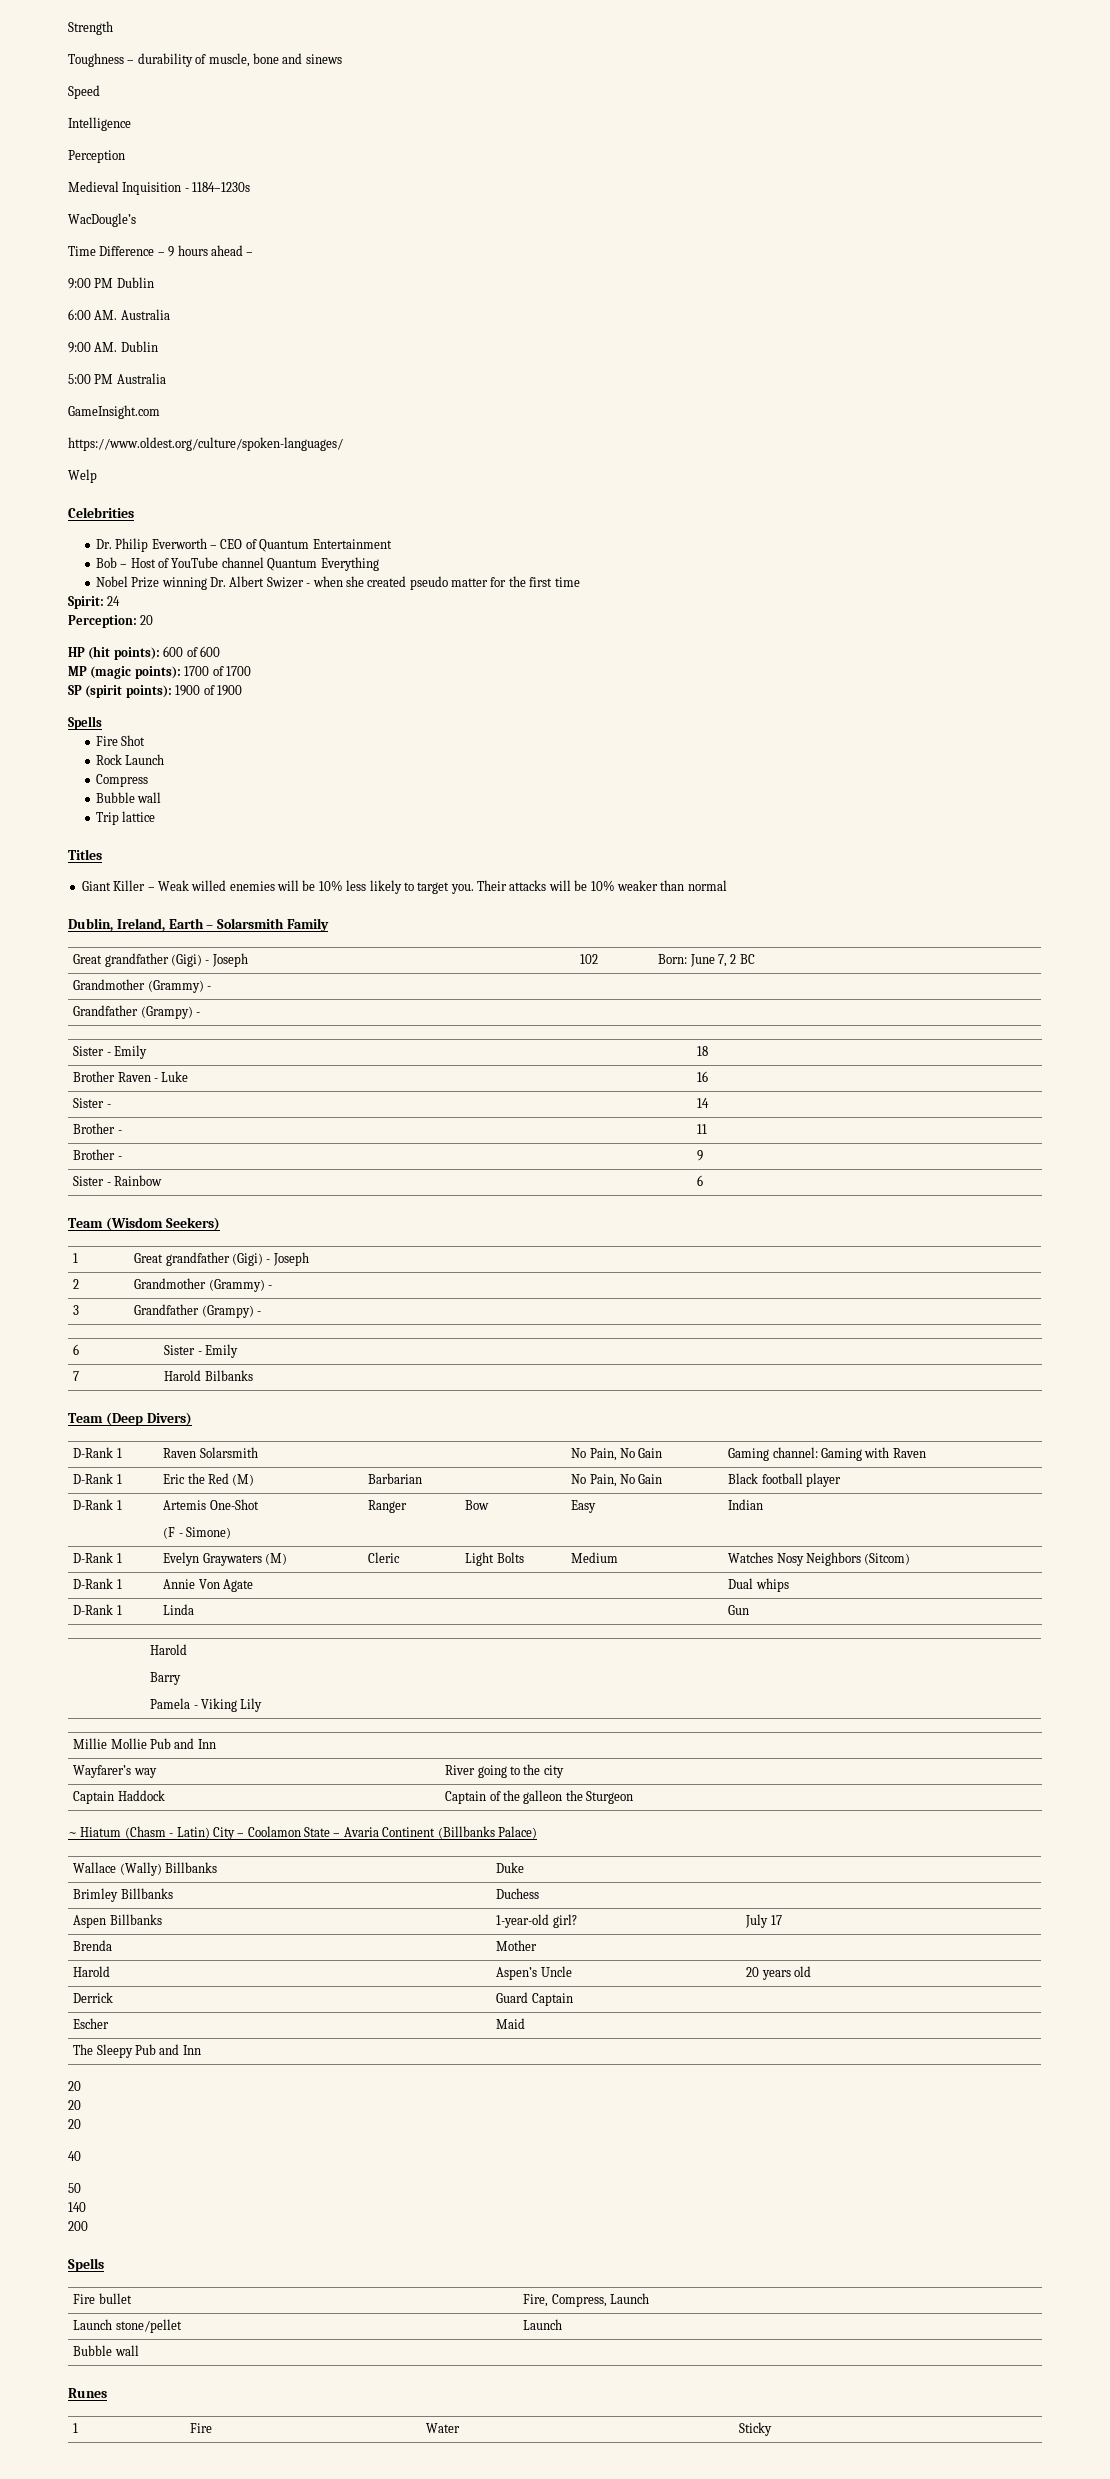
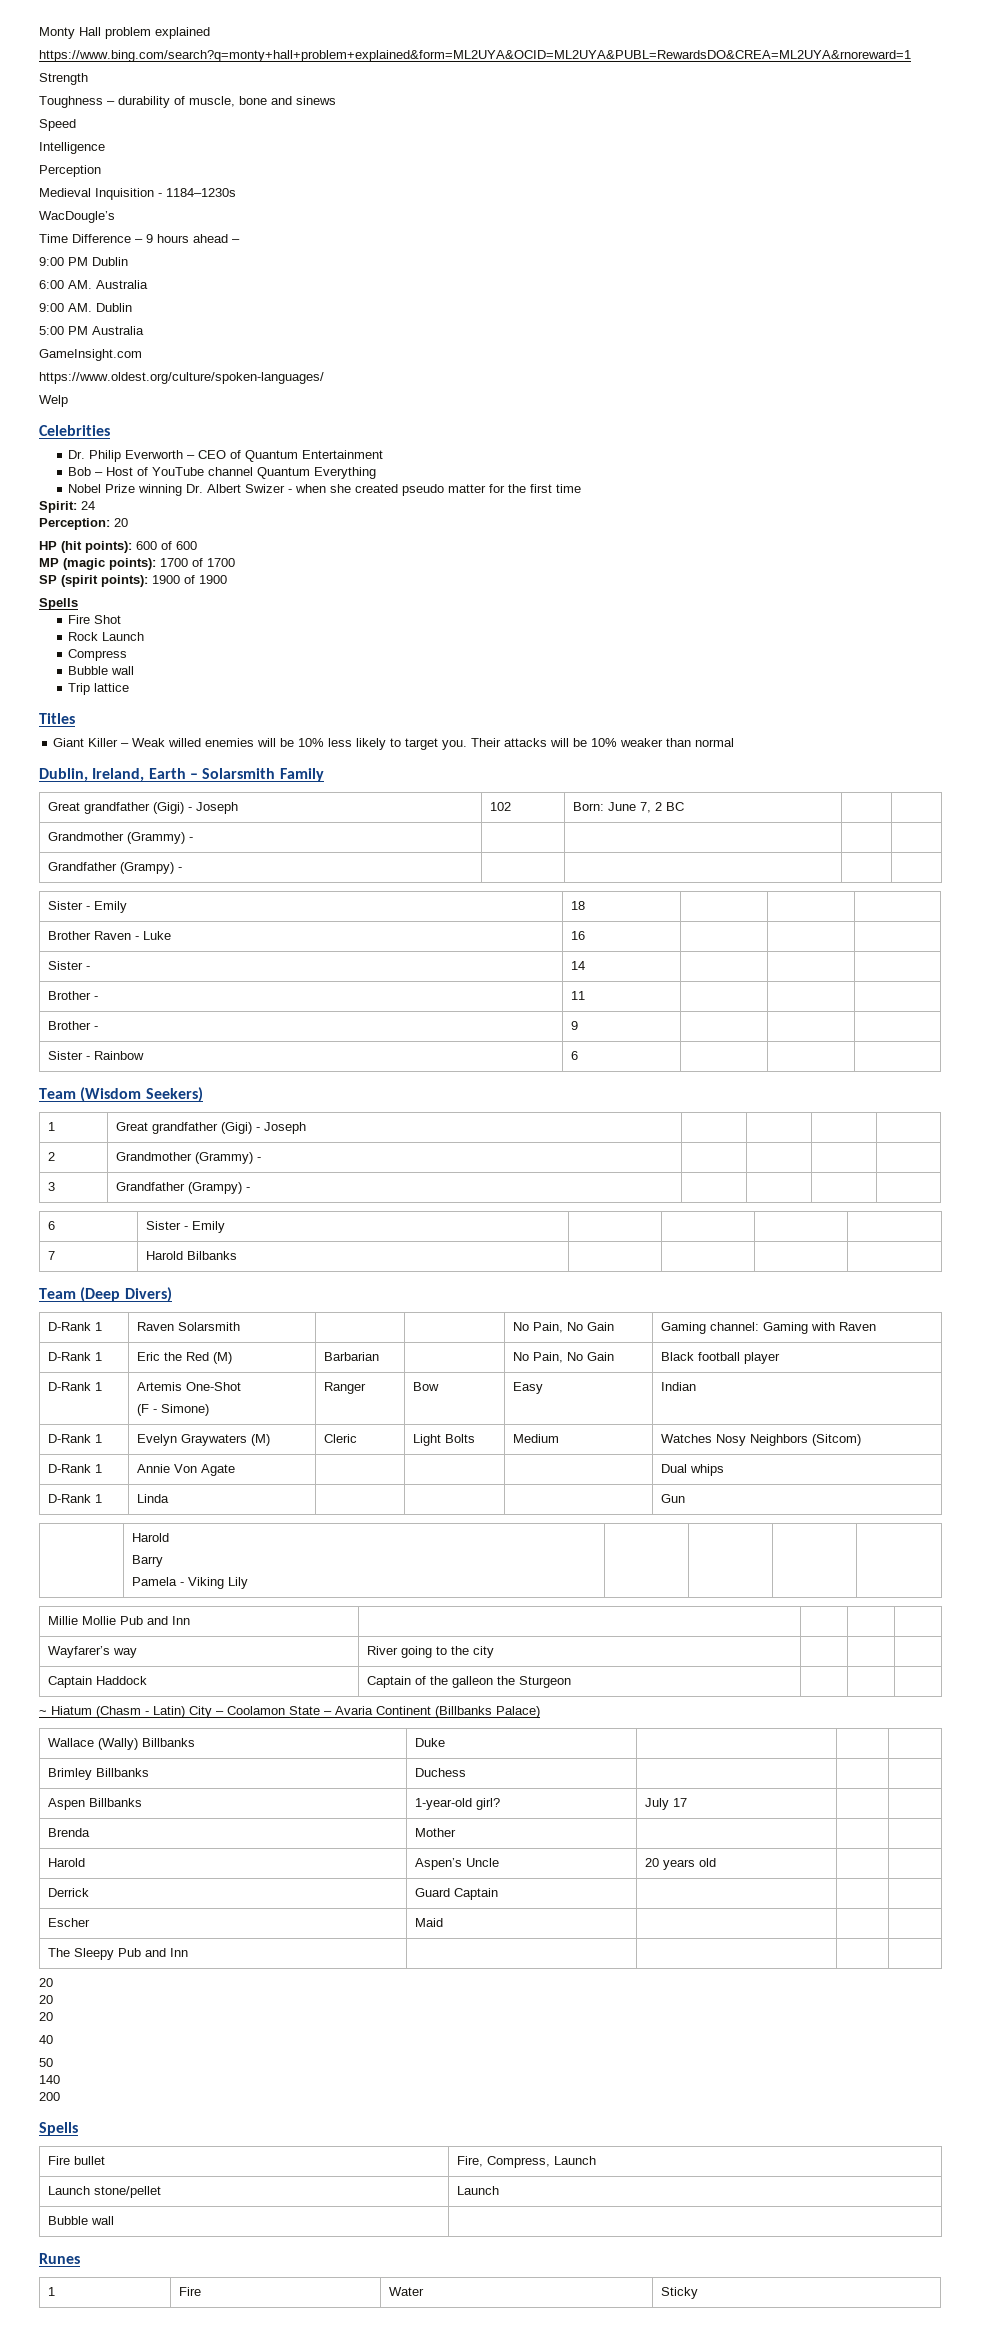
(68, 28) none -> [39,27,210,39] [39,50,911,62] Monty Hall problem explained // https://www.bing.com/search?q=monty+hall+problem+explained&form=ML2UYA&OCID=ML2UYA&PUBL=RewardsDO&CREA=ML2UYA&rnoreward=1 //

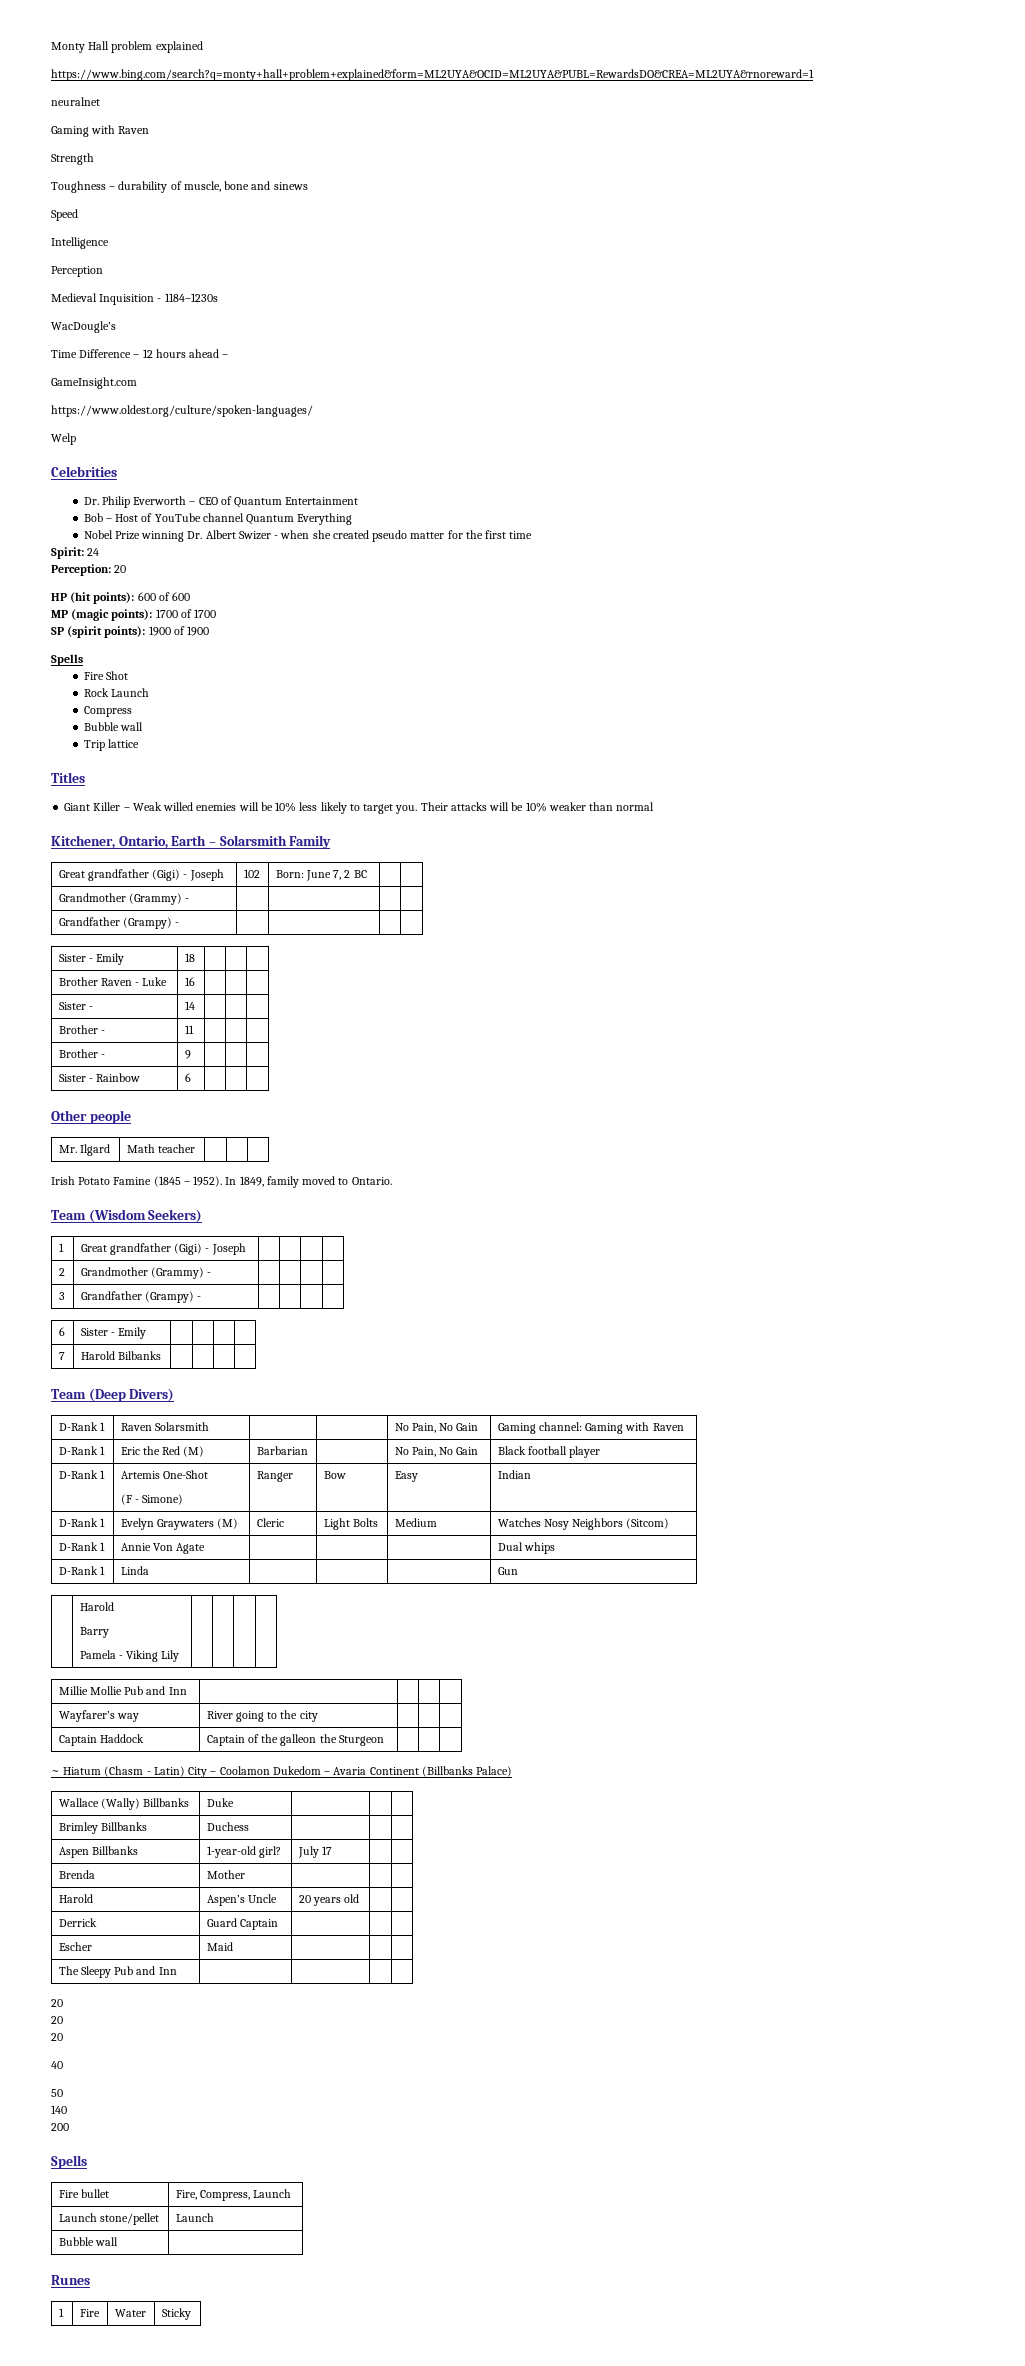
(911, 56) none -> [51,97,100,106] [51,125,150,137] // neuralnet // Gaming with Raven
[146,234,153,243] 9 -> [142,349,153,358] 12
[39,257,128,266] [39,280,148,289] [39,303,132,312] [39,326,144,335] // 9:00 PM Dublin // 6:00 AM. Australia // 9:00 AM. Dublin // 5:00 PM Australia -> (229, 356) none
[39,768,145,782] Dublin, Ireland, -> [51,835,168,849] Kitchener, Ontario,
(578, 1055) none -> [51,1110,131,1124] [58,1144,110,1156] [126,1144,195,1153] [51,1176,392,1188] // Other people // Mr. Ilgard | Math teacher | | | // Irish Potato Famine (1845 – 1952). In 1849, family moved to Ontario.
[289,1706,320,1715] State -> [272,1766,321,1775] Dukedom

